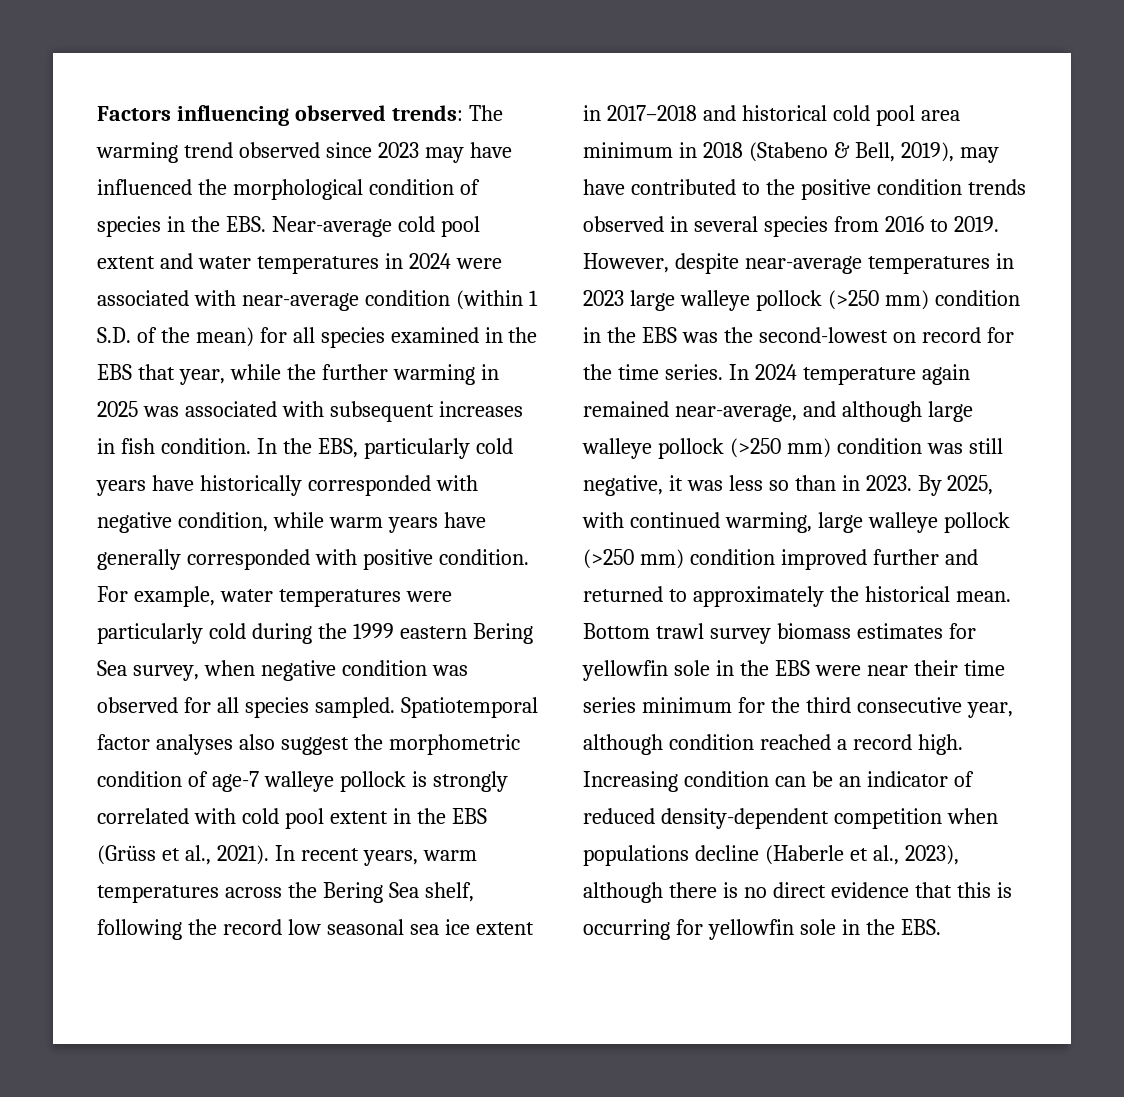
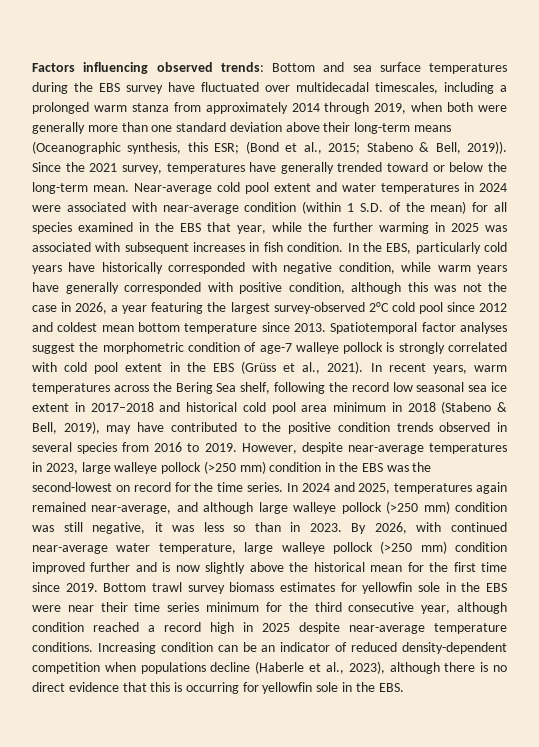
[468,105,503,121] [96,142,512,163] [97,179,480,200] [97,216,266,237] The warming trend observed since 2023 may have influenced the morphological condition of species in the EBS. -> [272,62,507,74] [32,82,507,94] [32,102,507,114] [32,122,452,134] [32,141,507,154] [32,162,507,174] [32,182,129,194] Bottom and sea surface temperatures during the EBS survey have fluctuated over multidecadal timescales, including a prolonged warm stanza from approximately 2014 through 2019, when both were generally more than one standard deviation above their long-term means (Oceanographic synthesis, this ESR; (Bond et al., 2015; Stabeno & Bell, 2019)). Since the 2021 survey, temperatures have generally trended toward or below the long-term mean.
[438,549,529,565] [97,586,452,607] [97,623,533,644] [97,660,468,681] [97,697,395,718] condition. For example, water temperatures were particularly cold during the 1999 eastern Bering Sea survey, when negative condition was observed for all species sampled. -> [288,282,507,294] [32,302,508,314] [32,322,327,334] condition, although this was not the case in 2026, a year featuring the largest survey-observed 2°C cold pool since 2012 and coldest mean bottom temperature since 2013.
[238,734,275,750] also -> (507, 328) none
[583,290,624,306] 2023 -> [45,463,78,474] 2023,
[802,367,916,385] temperature -> [333,482,473,494] and 2025, temperatures
[947,475,994,495] 2025, -> [374,522,407,534] 2026,
[724,512,812,533] warming, -> [32,543,236,554] near-average water temperature,
[583,586,1011,607] returned to approximately the historical mean. -> [162,562,507,574] [32,582,98,592] is now slightly above the historical mean for the first time since 2019.
[917,734,963,755] high. -> [210,622,507,634] [32,642,93,652] high in 2025 despite near-average temperature conditions.

